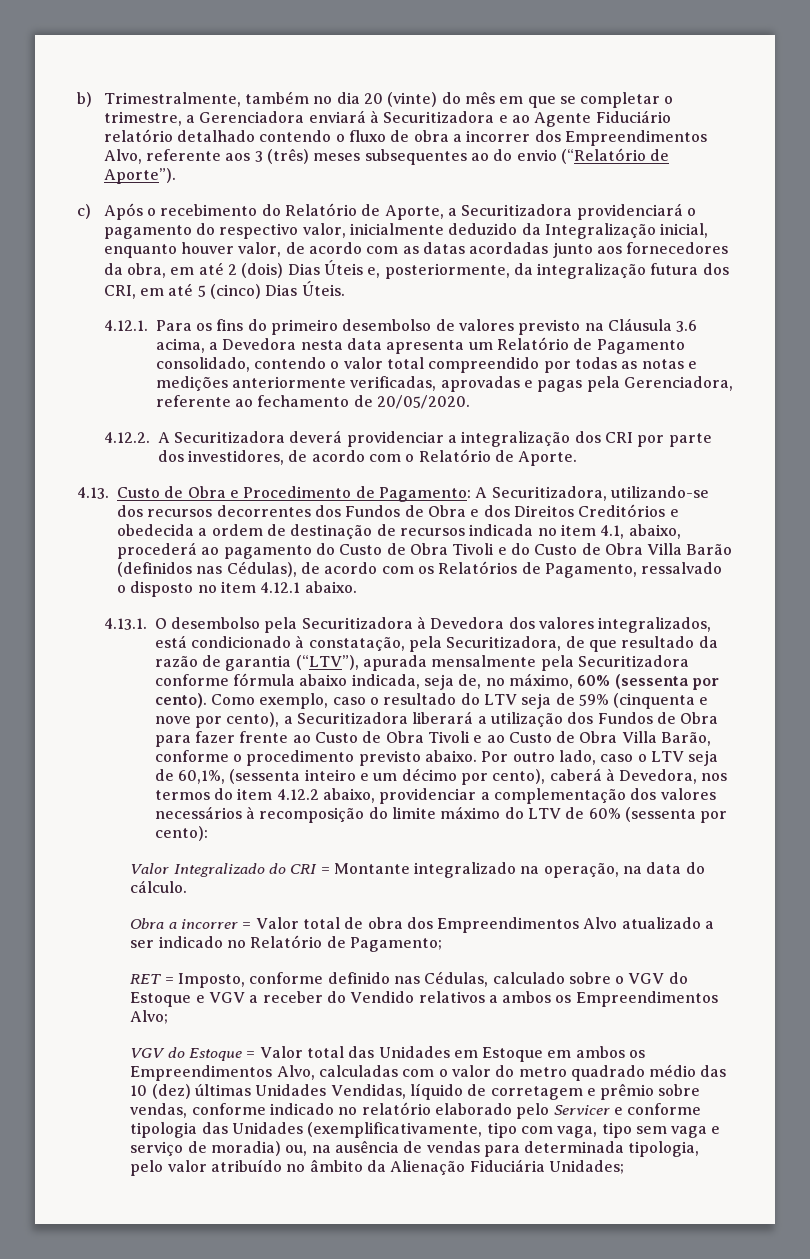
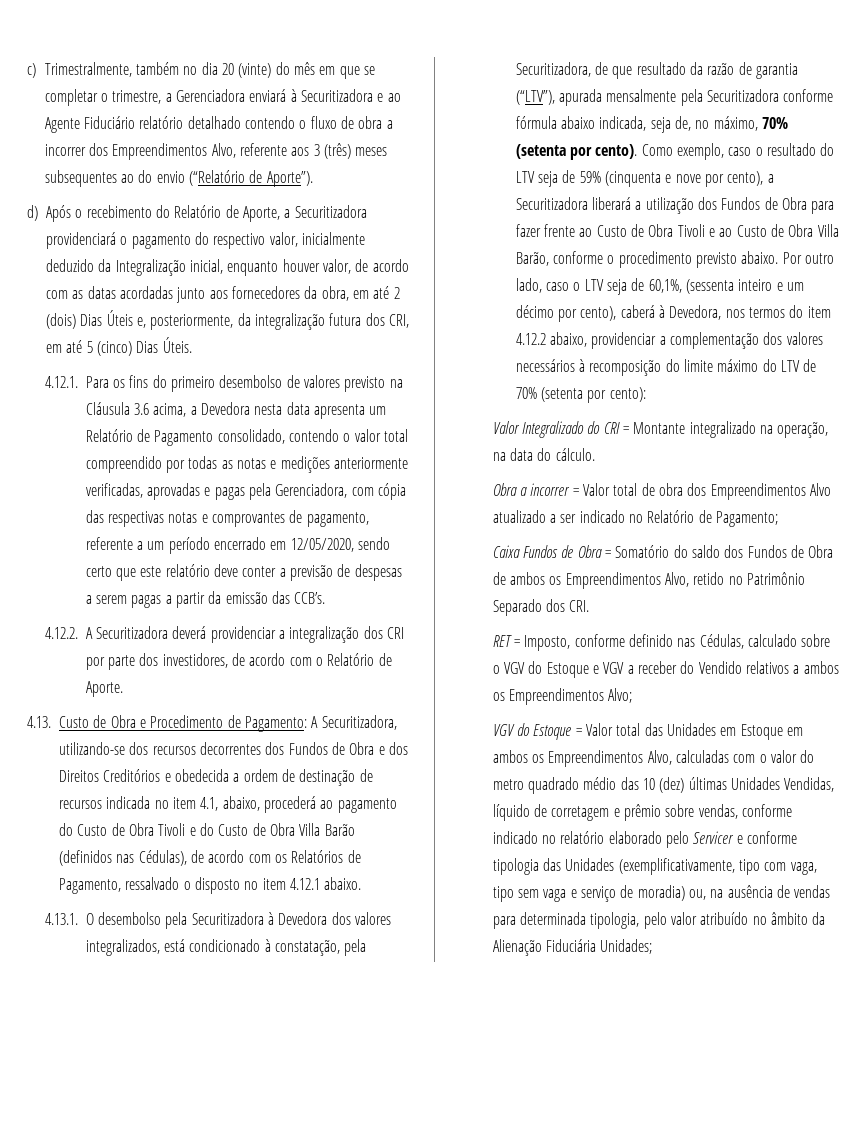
[77,92,92,107] b) -> [27,63,36,78] c)
[77,204,91,219] c) -> [27,205,38,221] d)
[155,395,470,409] referente ao fechamento de 20/05/2020. -> [351,483,407,500] [85,510,369,527] [85,537,391,554] [85,564,402,581] [85,591,326,608] com cópia das respectivas notas e comprovantes de pagamento, referente a um período encerrado em 12/05/2020, sendo certo que este relatório deve conter a previsão de despesas a serem pagas a partir da emissão das CCB’s.
[577,674,689,689] 60% (sessenta -> [762,117,789,129] [515,144,566,159] 70% (setenta
[588,807,696,822] 60% (sessenta -> [515,387,584,402] 70% (setenta
(442, 944) none -> [492,545,834,558] [492,572,805,589] [492,599,590,616] // Caixa Fundos de Obra = Somatório do saldo dos Fundos de Obra de ambos os Empreendimentos Alvo, retido no Patrimônio Separado dos CRI.

